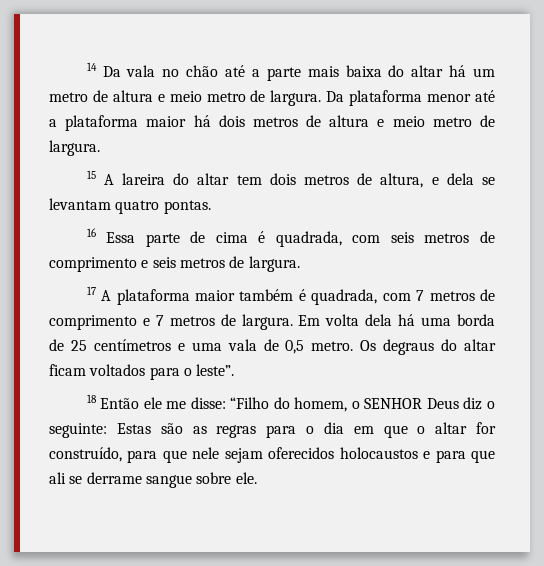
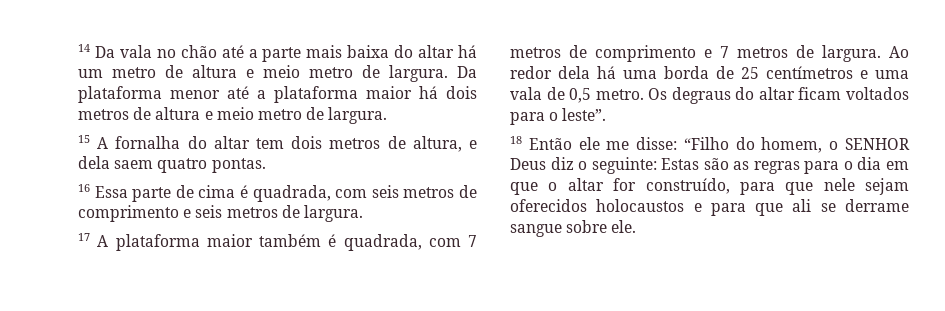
[122,173,166,185] lareira -> [115,136,181,149] fornalha
[482,177,496,185] [49,198,111,210] se levantam -> [114,160,154,169] saem
[298,314,360,326] Em volta -> [889,46,909,58] [510,66,552,79] Ao redor

